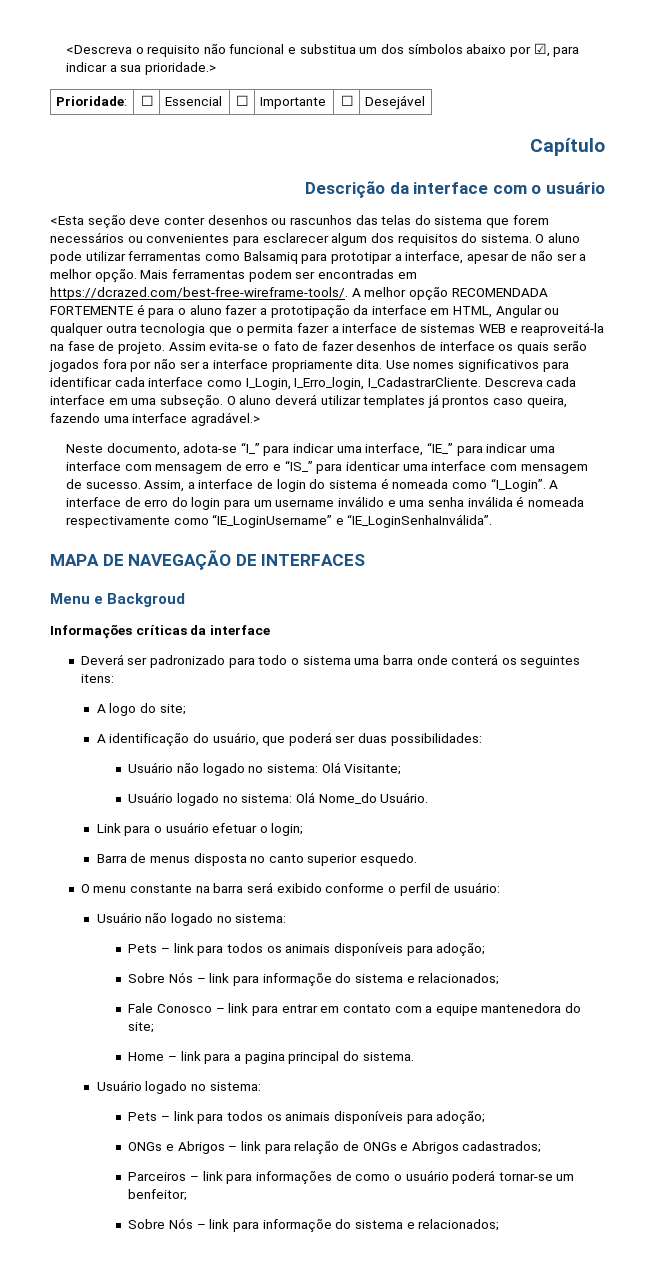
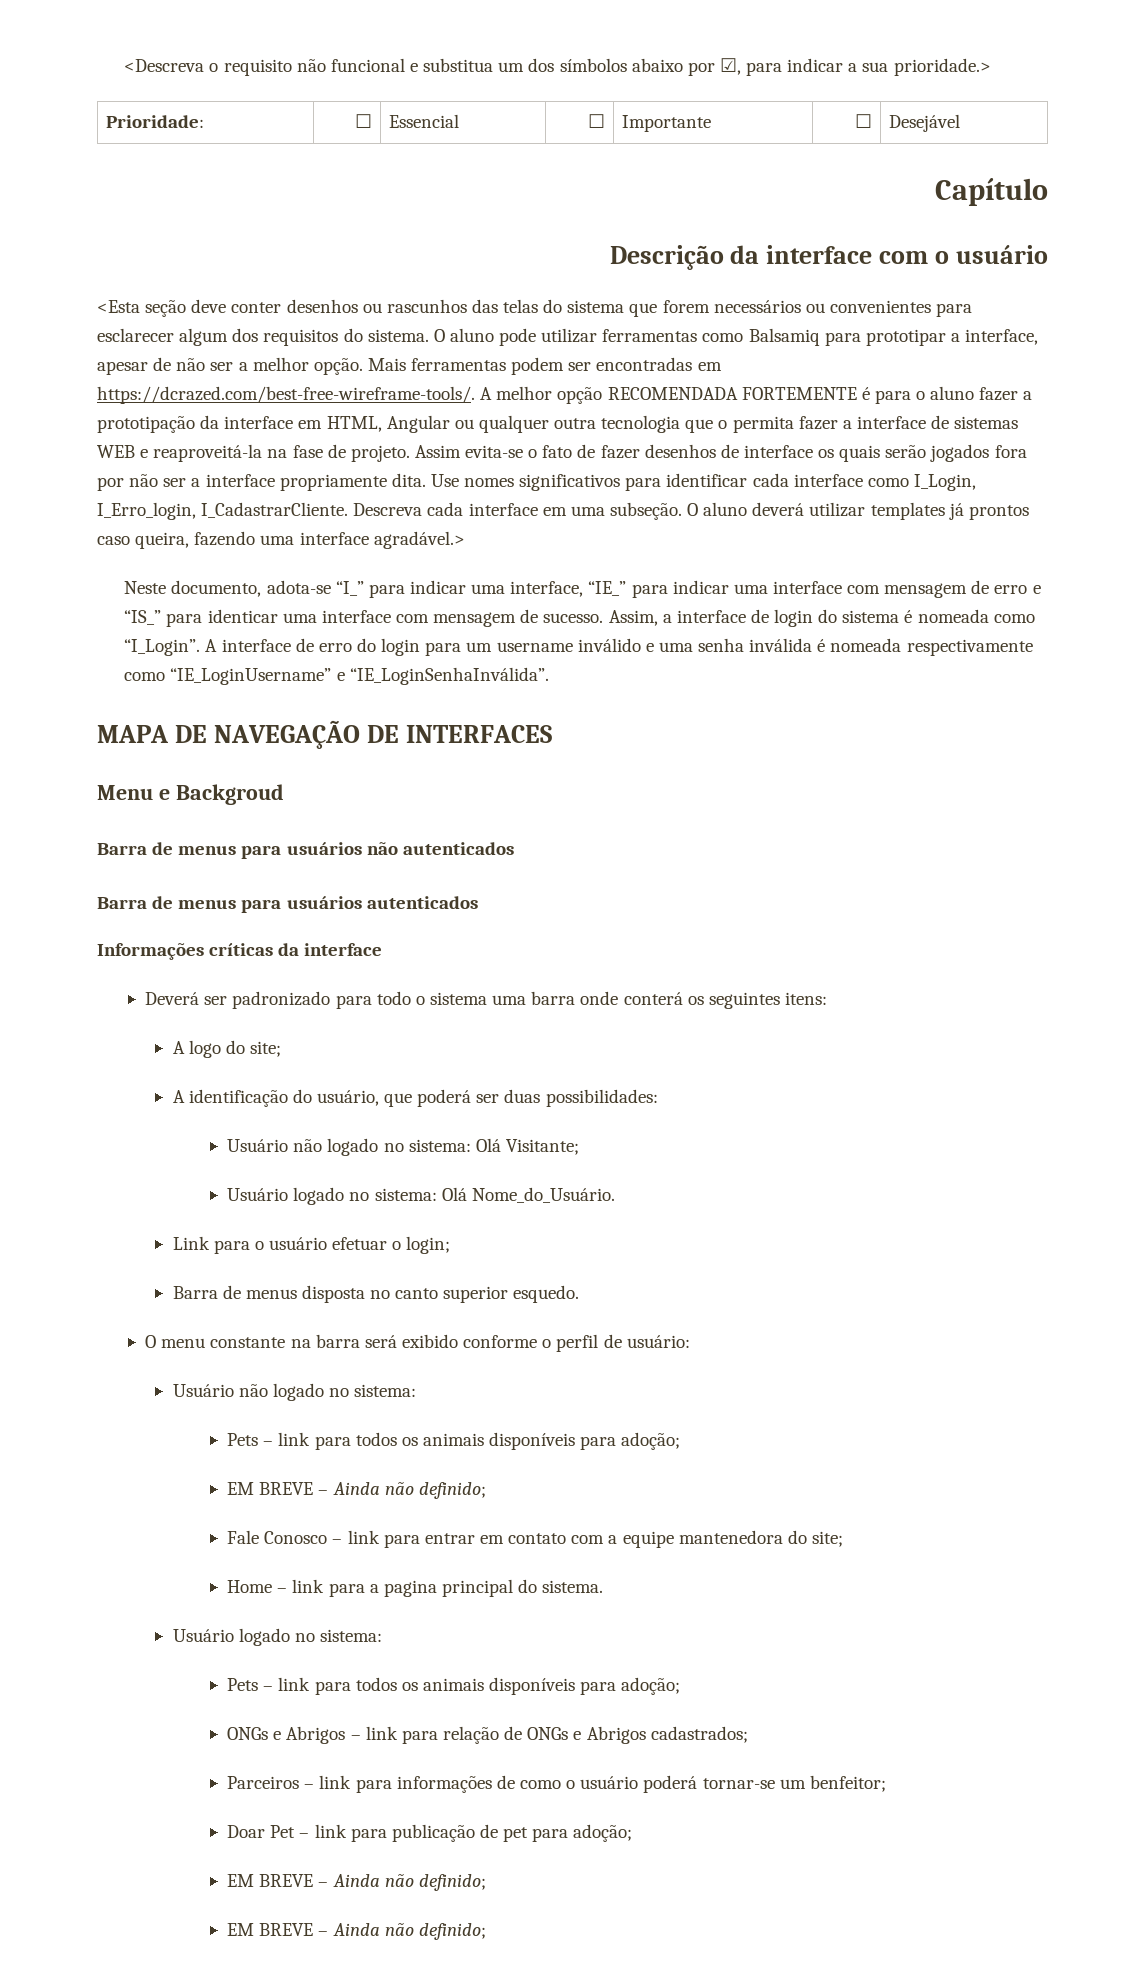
(186, 600) none -> [97,842,514,859] [97,896,478,913] // Barra de menus para usuários não autenticados // Barra de menus para usuários autenticados
[318,792,429,804] Nome_do Usuário. -> [471,1187,615,1203] Nome_do_Usuário.
[128,972,500,986] Sobre Nós – link para informaçõe do sistema e relacionados; -> [227,1481,486,1499] EM BREVE – Ainda não definido;
[128,1218,500,1232] Sobre Nós – link para informaçõe do sistema e relacionados; -> [227,1824,633,1842] [227,1873,486,1891] [227,1922,486,1940] Doar Pet – link para publicação de pet para adoção; // EM BREVE – Ainda não definido; // EM BREVE – Ainda não definido;

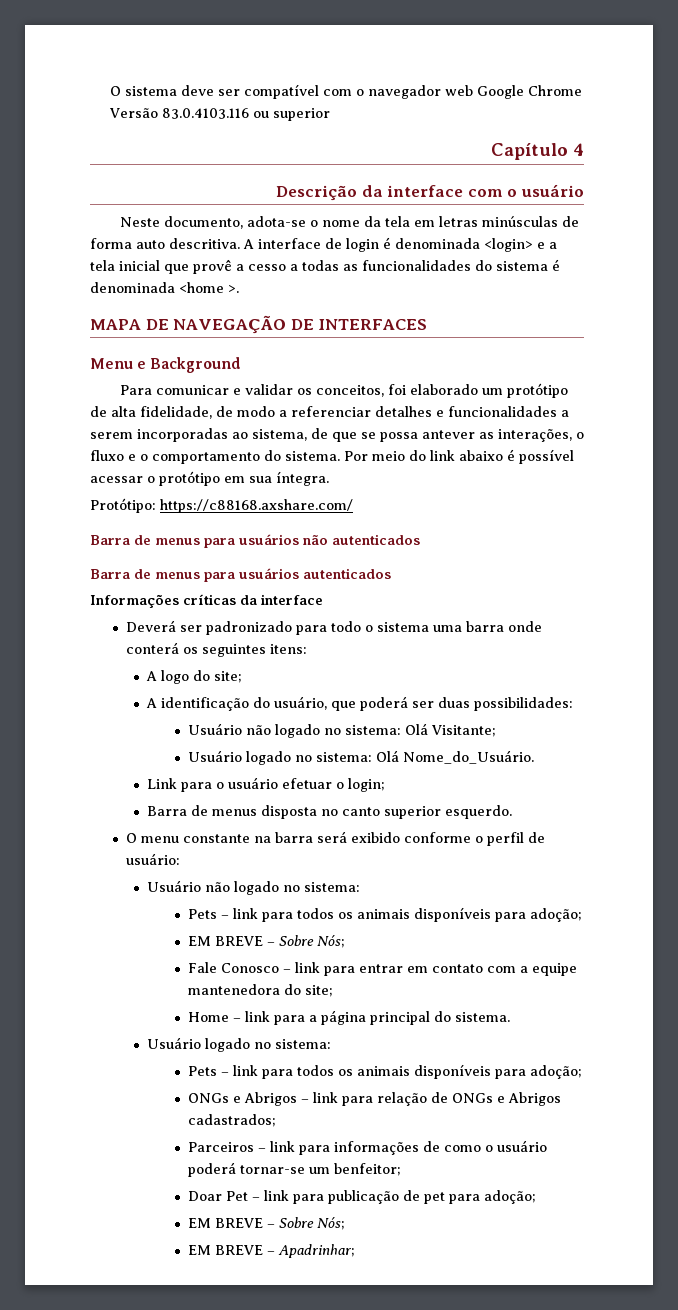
[124,58,991,76] [106,115,205,128] [354,114,372,128] [389,114,460,128] [587,114,605,128] [622,115,712,132] [854,114,872,128] [889,114,961,132] <Descreva o requisito não funcional e substitua um dos símbolos abaixo por ☑, para indicar a sua prioridade.> // Prioridade: | ☐ | Essencial | ☐ | Importante | ☐ | Desejável -> [110,84,583,99] [109,108,331,121] O sistema deve ser compatível com o navegador web Google Chrome Versão 83.0.4103.116 ou superior
(1048, 192) none -> [573,143,584,156] 4
[97,299,973,317] [97,328,1039,346] [97,357,722,375] [97,386,1033,404] [97,415,1019,433] [97,444,1027,462] [97,473,976,491] [97,502,1029,520] [97,531,465,549] [124,580,1041,598] [124,609,1035,627] [124,638,1033,656] [124,667,549,685] <Esta seção deve conter desenhos ou rascunhos das telas do sistema que forem necessários ou convenientes para esclarecer algum dos requisitos do sistema. O aluno pode utilizar ferramentas como Balsamiq para prototipar a interface, apesar de não ser a melhor opção. Mais ferramentas podem ser encontradas em https://dcrazed.com/best-free-wireframe-tools/. A melhor opção RECOMENDADA FORTEMENTE é para o aluno fazer a prototipação da interface em HTML, Angular ou qualquer outra tecnologia que o permita fazer a interface de sistemas WEB e reaproveitá-la na fase de projeto. Assim evita-se o fato de fazer desenhos de interface os quais serão jogados fora por não ser a interface propriamente dita. Use nomes significativos para identificar cada interface como I_Login, I_Erro_login, I_CadastrarCliente. Descreva cada interface em uma subseção. O aluno deverá utilizar templates já prontos caso queira, fazendo uma interface agradável.> // Neste documento, adota-se “I_” para indicar uma interface, “IE_” para indicar uma interface com mensagem de erro e “IS_” para identicar uma interface com mensagem de sucesso. Assim, a interface de login do sistema é nomeada como “I_Login”. A interface de erro do login para um username inválido e uma senha inválida é nomeada respectivamente como “IE_LoginUsername” e “IE_LoginSenhaInválida”. -> [119,216,579,229] [90,237,557,252] [90,259,560,274] [90,282,239,293] Neste documento, adota-se o nome da tela em letras minúsculas de forma auto descritiva. A interface de login é denominada <login> e a tela inicial que provê a cesso a todas as funcionalidades do sistema é denominada <home >.
[175,784,284,805] Backgroud -> [150,357,241,373] [119,383,568,398] [90,406,569,419] [90,428,584,442] [90,449,574,464] [90,471,329,486] [90,498,353,513] Background // Para comunicar e validar os conceitos, foi elaborado um protótipo de alta fidelidade, de modo a referenciar detalhes e funcionalidades a serem incorporadas ao sistema, de que se possa antever as interações, o fluxo e o comportamento do sistema. Por meio do link abaixo é possível acessar o protótipo em sua íntegra. // Protótipo: https://c88168.axshare.com/
[513,1285,580,1303] esquedo. -> [444,805,512,819] esquerdo.
[332,1481,486,1499] Ainda não definido; -> [278,935,345,948] Sobre Nós;
[383,1580,437,1597] pagina -> [320,1010,366,1025] página
[332,1873,486,1891] [227,1922,486,1940] Ainda não definido; // EM BREVE – Ainda não definido; -> [278,1217,345,1230] [187,1244,355,1258] Sobre Nós; // EM BREVE – Apadrinhar;

